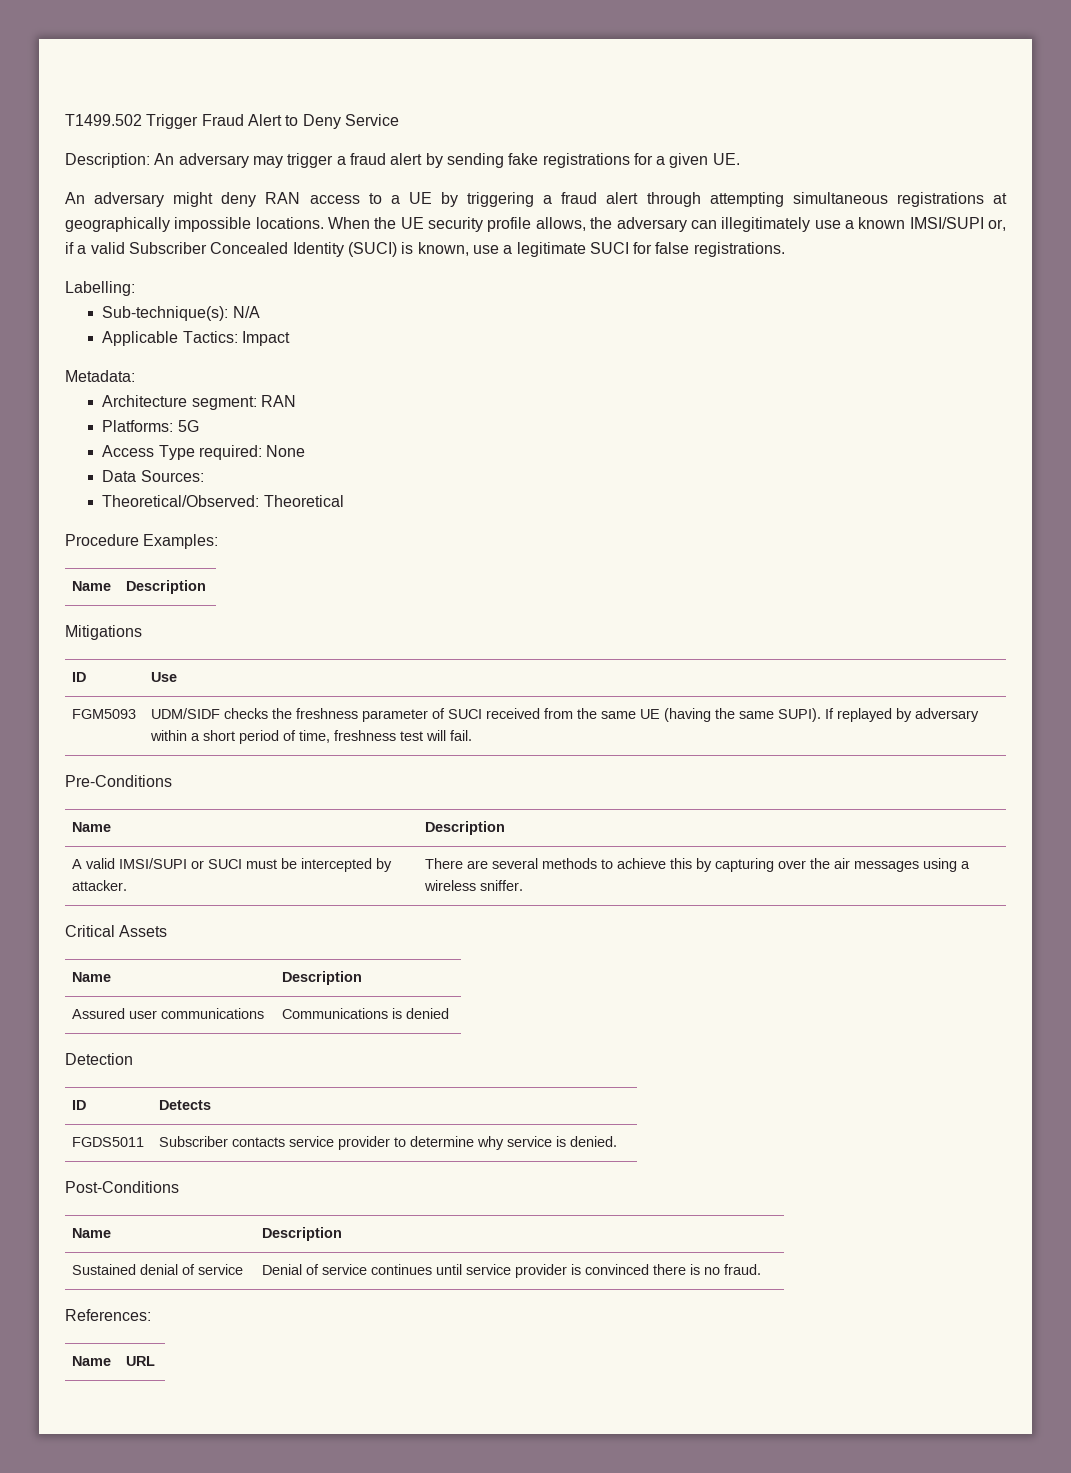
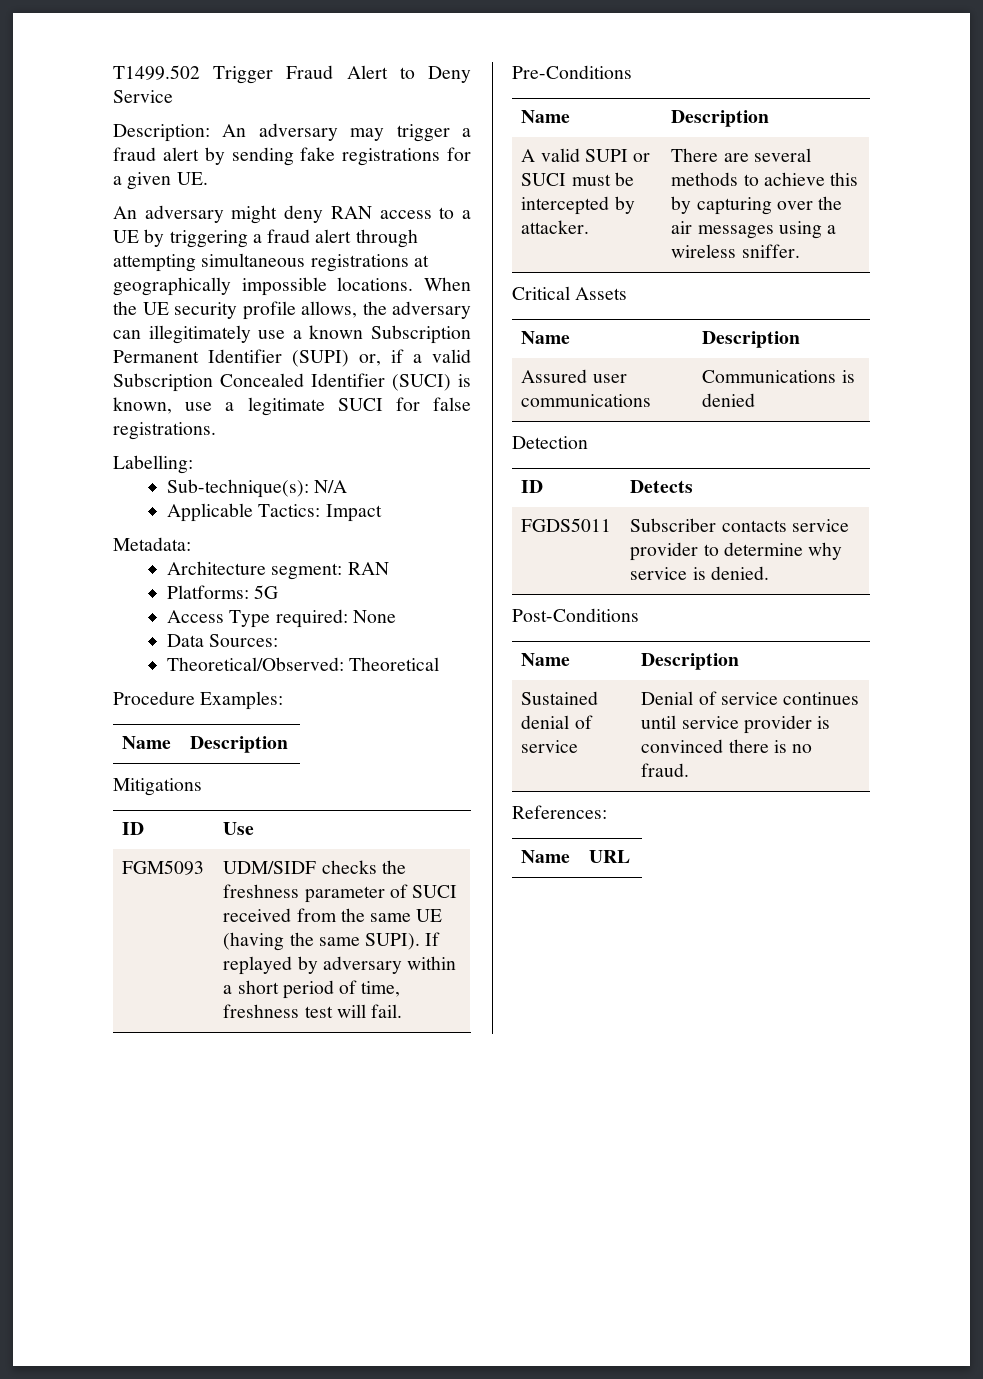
[909,217,984,229] IMSI/SUPI -> [371,325,471,344] [113,349,349,367] Subscription Permanent Identifier (SUPI)
[128,242,344,257] Subscriber Concealed Identity -> [113,373,385,392] Subscription Concealed Identifier
[119,858,188,869] IMSI/SUPI -> [584,149,628,162] SUPI

